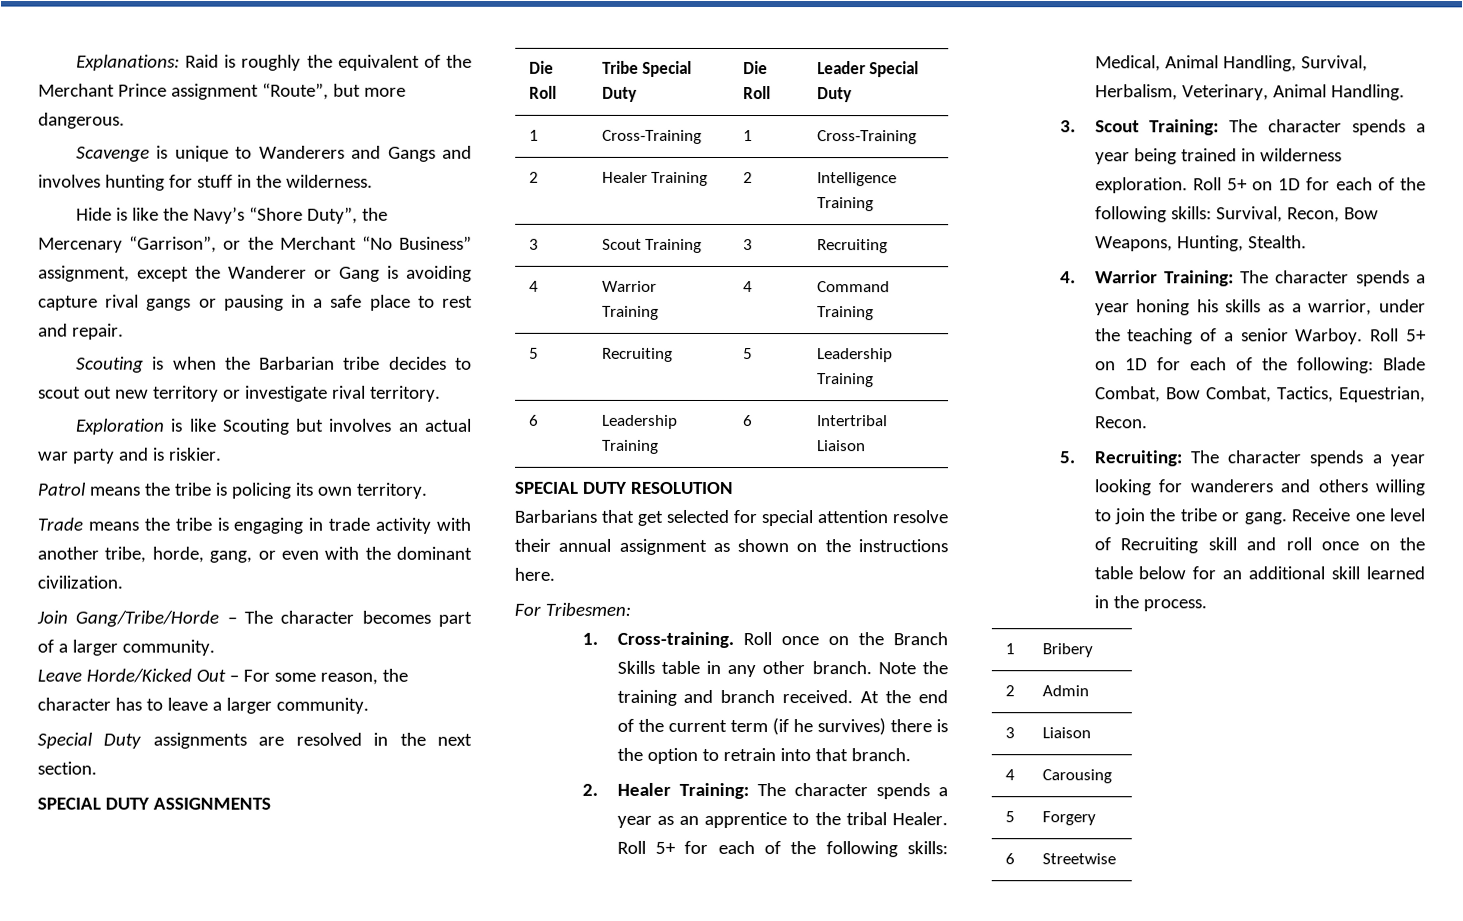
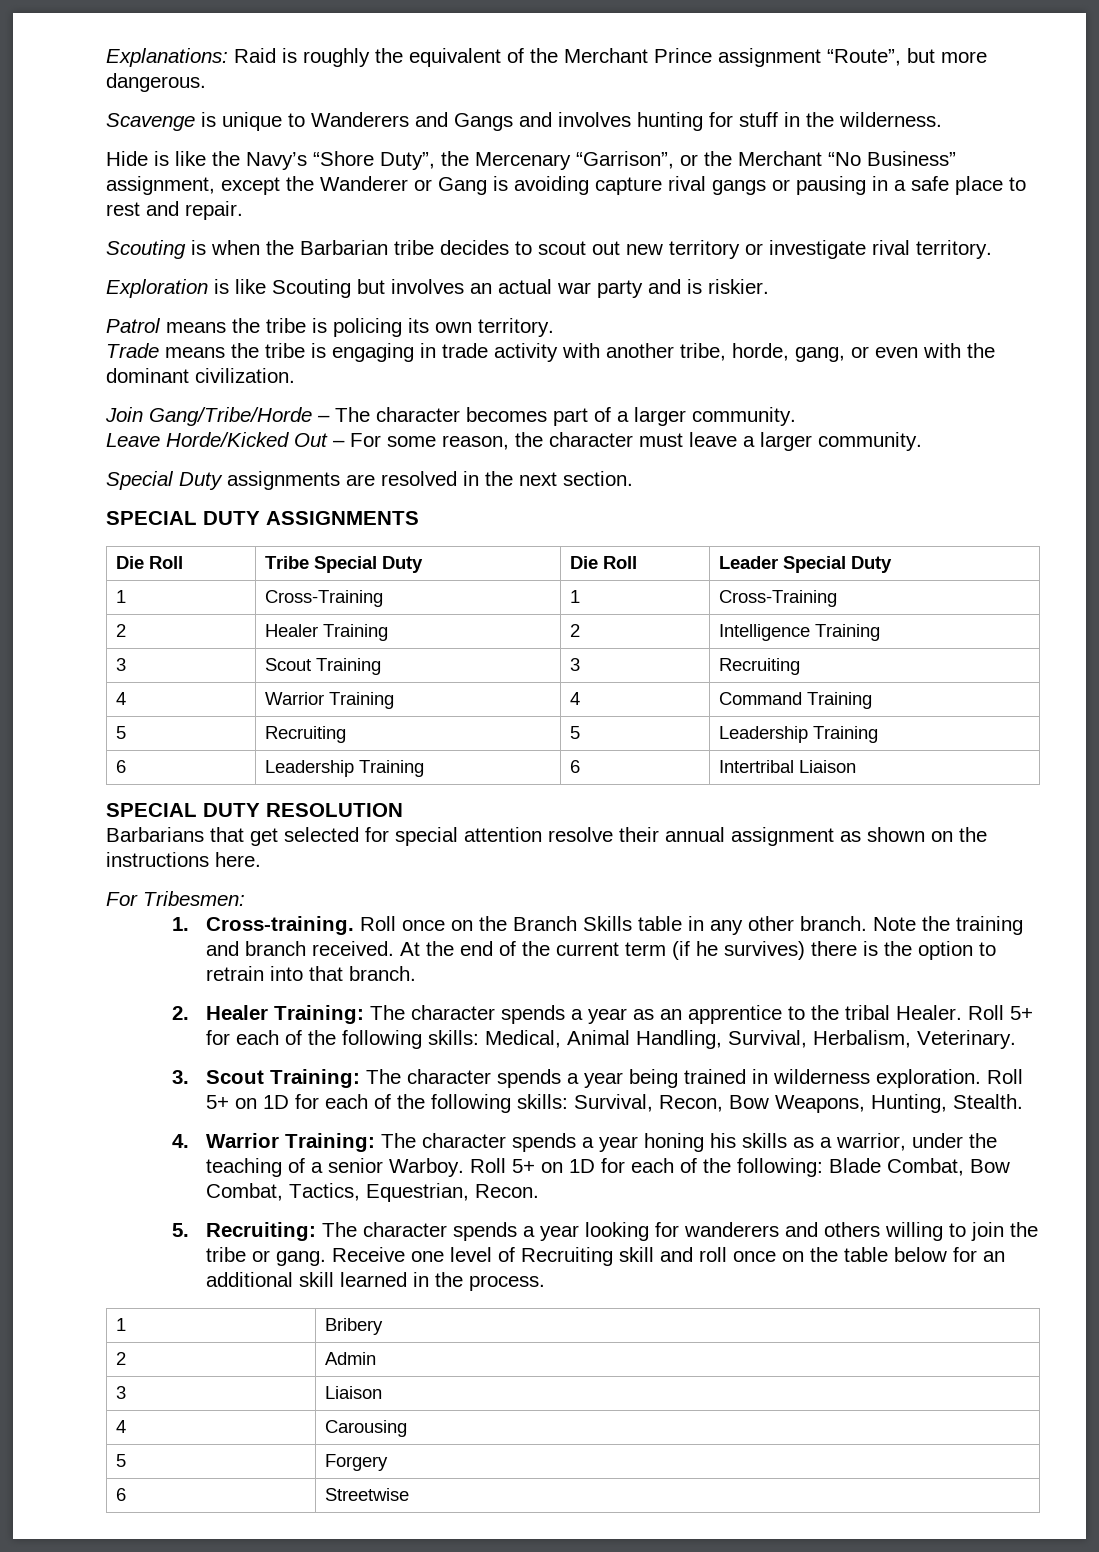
[114,697,163,711] has to -> [639,433,683,447] must
[1181,84,1405,101] Veterinary, Animal Handling. -> [916,1030,1016,1049] Veterinary.

